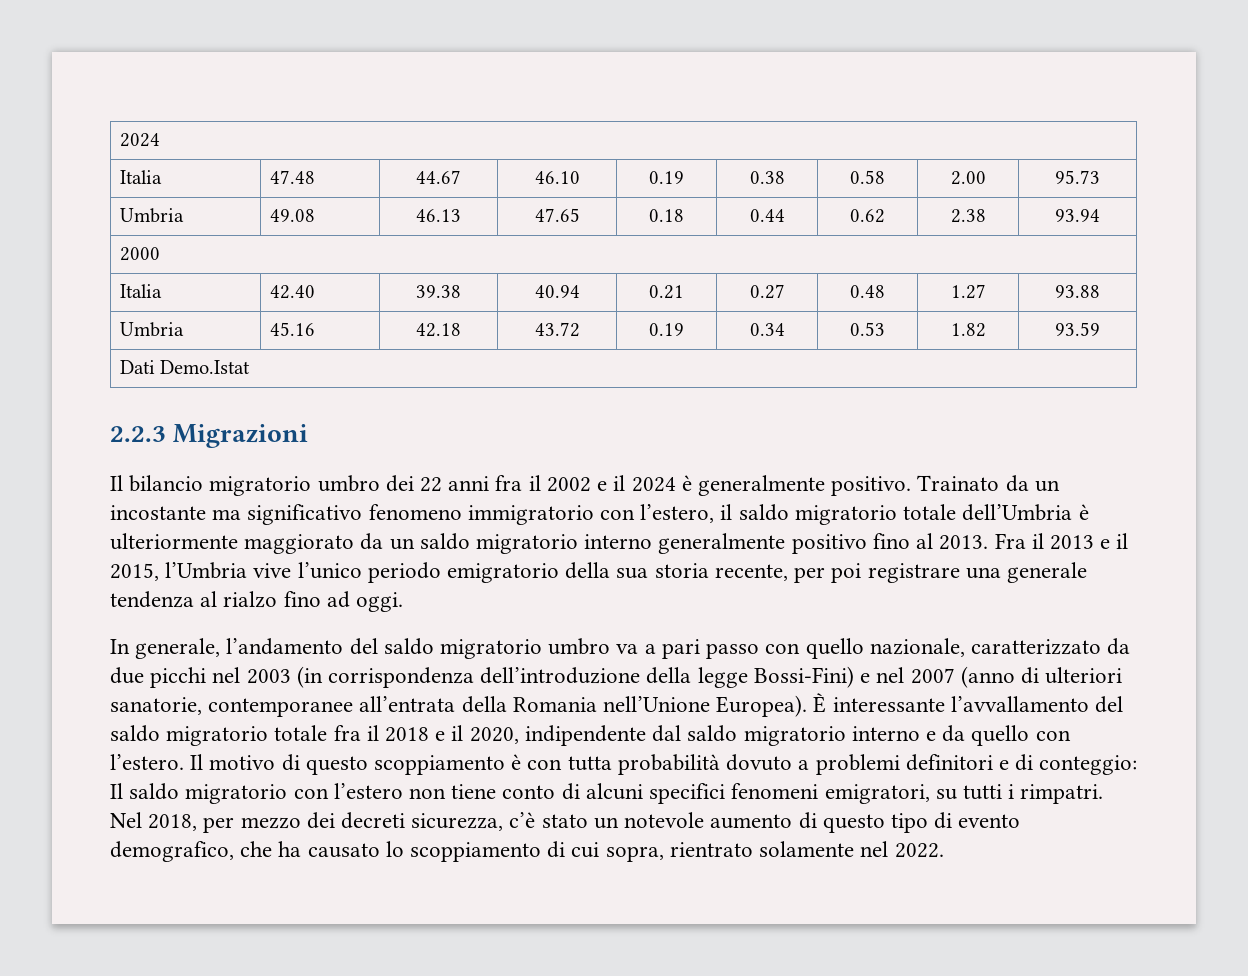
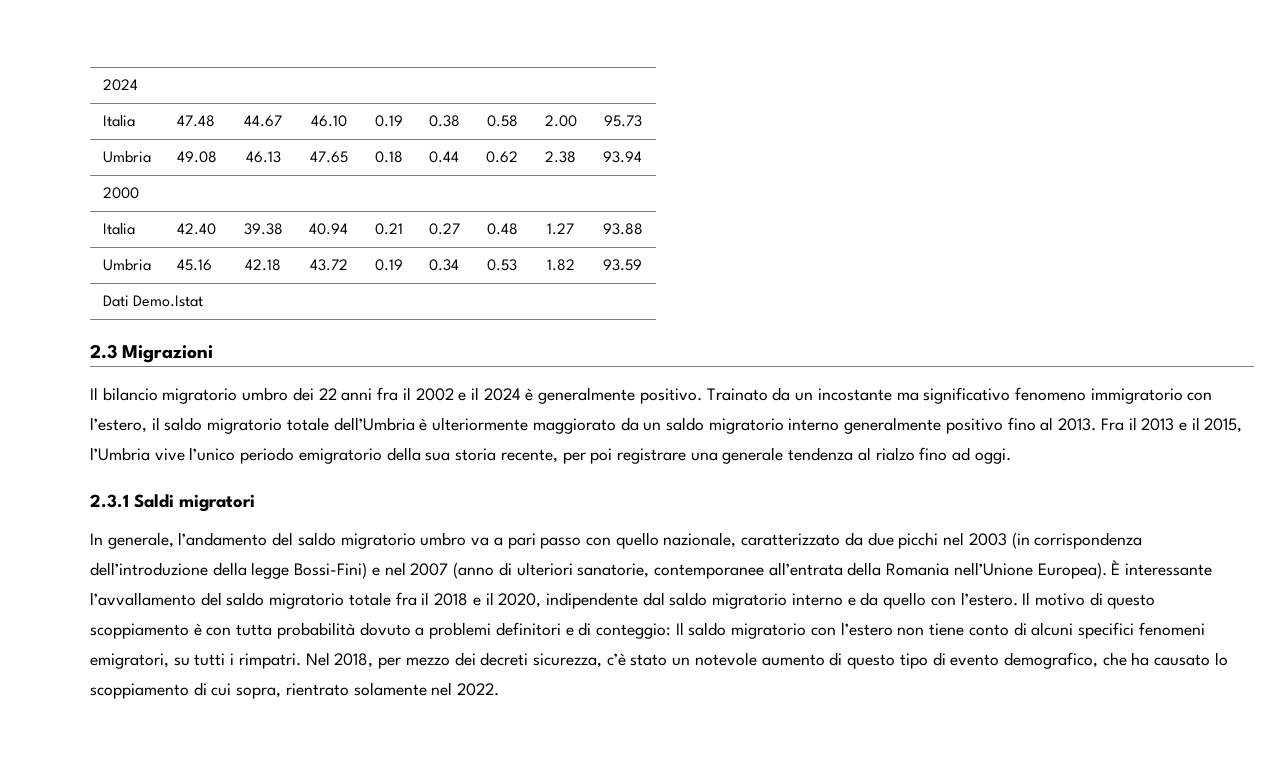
[110,426,166,442] 2.2.3 -> [90,344,117,359] 2.3
(404, 602) none -> [90,494,255,512] // 2.3.1 Saldi migratori

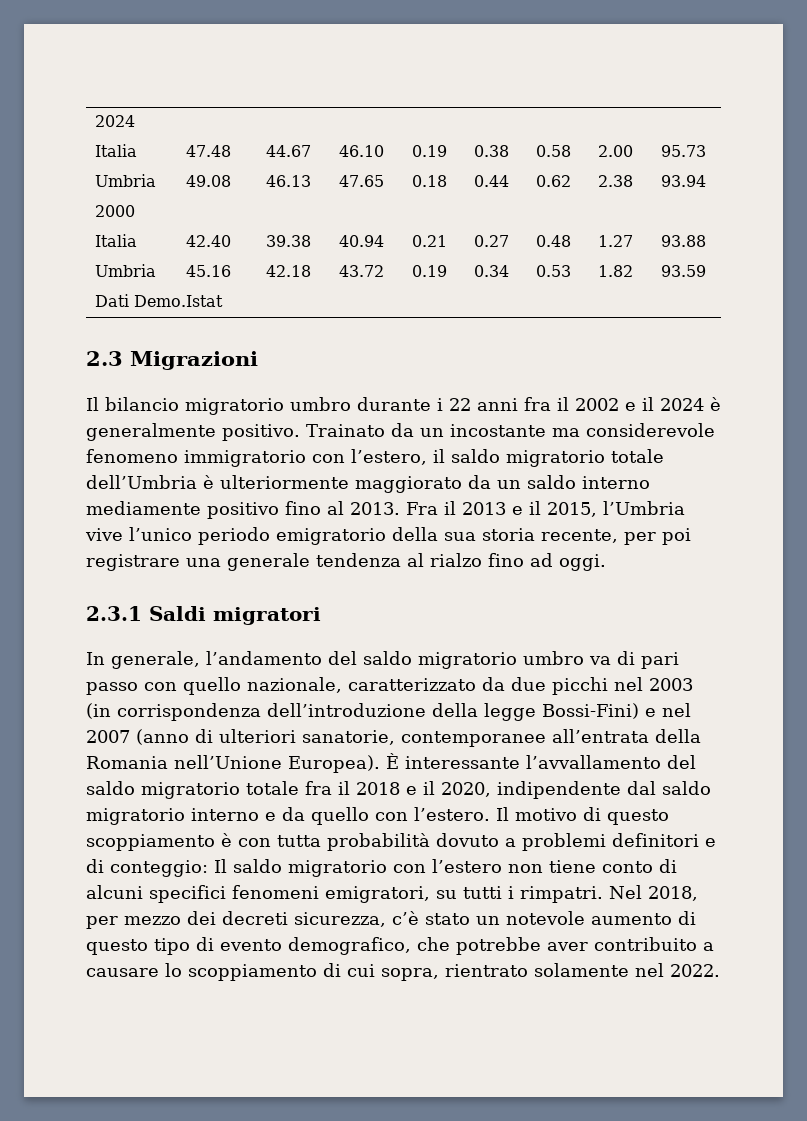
[292,387,314,401] dei -> [357,397,443,411] durante i
[923,387,1011,404] significativo -> [586,423,715,437] considerevole
[708,417,942,434] migratorio interno generalmente -> [582,476,650,489] [86,501,201,515] interno mediamente
[493,537,503,546] a -> [617,651,635,665] di
[1131,652,1211,666] ha causato -> [456,937,714,955] [86,968,159,977] potrebbe aver contribuito a causare

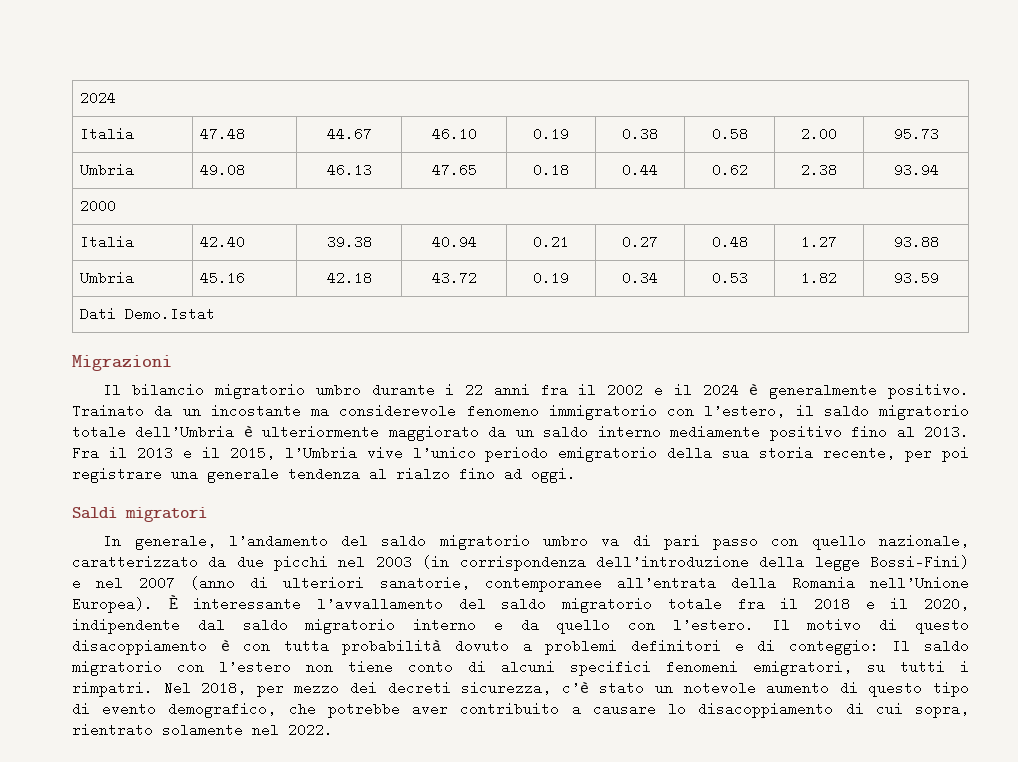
[86,351,123,366] 2.3 -> (215, 314) none
[86,606,142,621] 2.3.1 -> (576, 475) none
[86,834,215,851] scoppiamento -> [72,639,207,655] disacoppiamento
[188,964,317,981] scoppiamento -> [698,702,834,718] disacoppiamento

